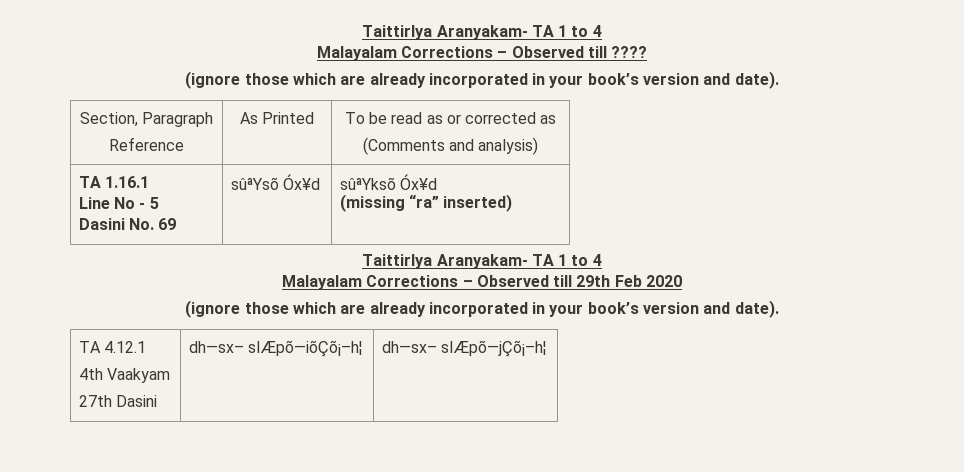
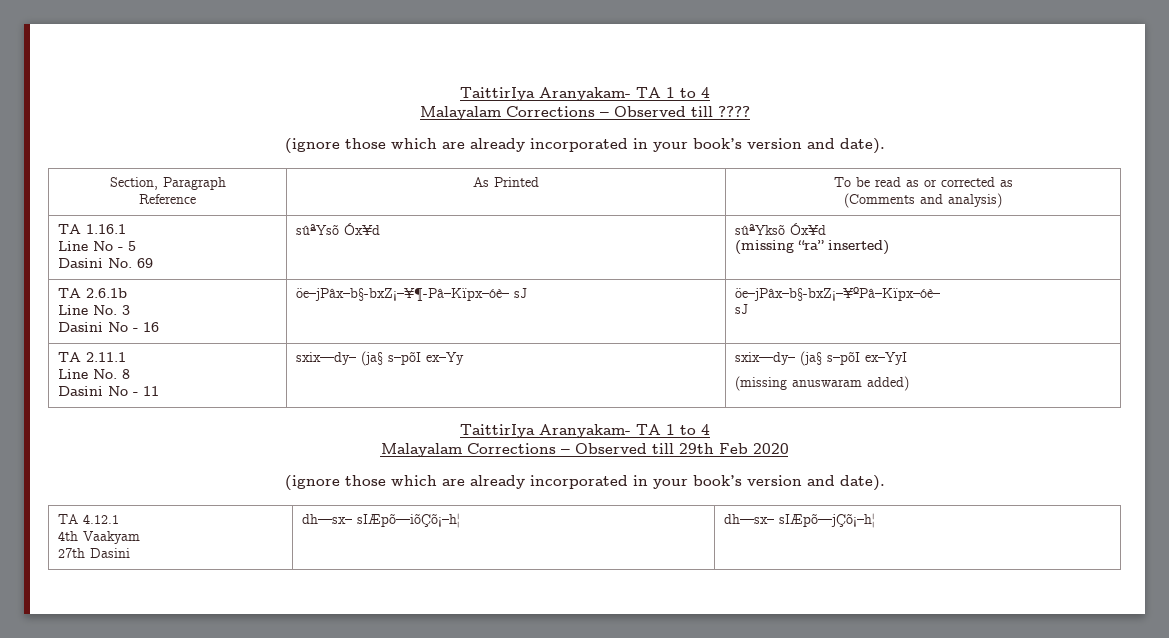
(513, 203) none -> [58,288,128,298] [58,305,131,315] [58,322,160,332] [296,288,528,301] [735,287,941,301] [735,304,749,314] [58,352,127,362] [58,369,131,379] [58,386,160,396] [296,351,465,366] [735,351,908,366] [735,376,910,391] // TA 2.6.1b // Line No. 3 // Dasini No - 16 | öe–jPâx–b§-bxZ¡–¥¶-Pâ–Kïpx–óè– sJ | öe–jPâx–b§-bxZ¡–¥ºPâ–Kïpx–óè– // sJ // TA 2.11.1 // Line No. 8 // Dasini No - 11 | sxix—dy– (ja§ s–põI ex–Yy | sxix—dy– (ja§ s–põI ex–YyI // (missing anuswaram added)

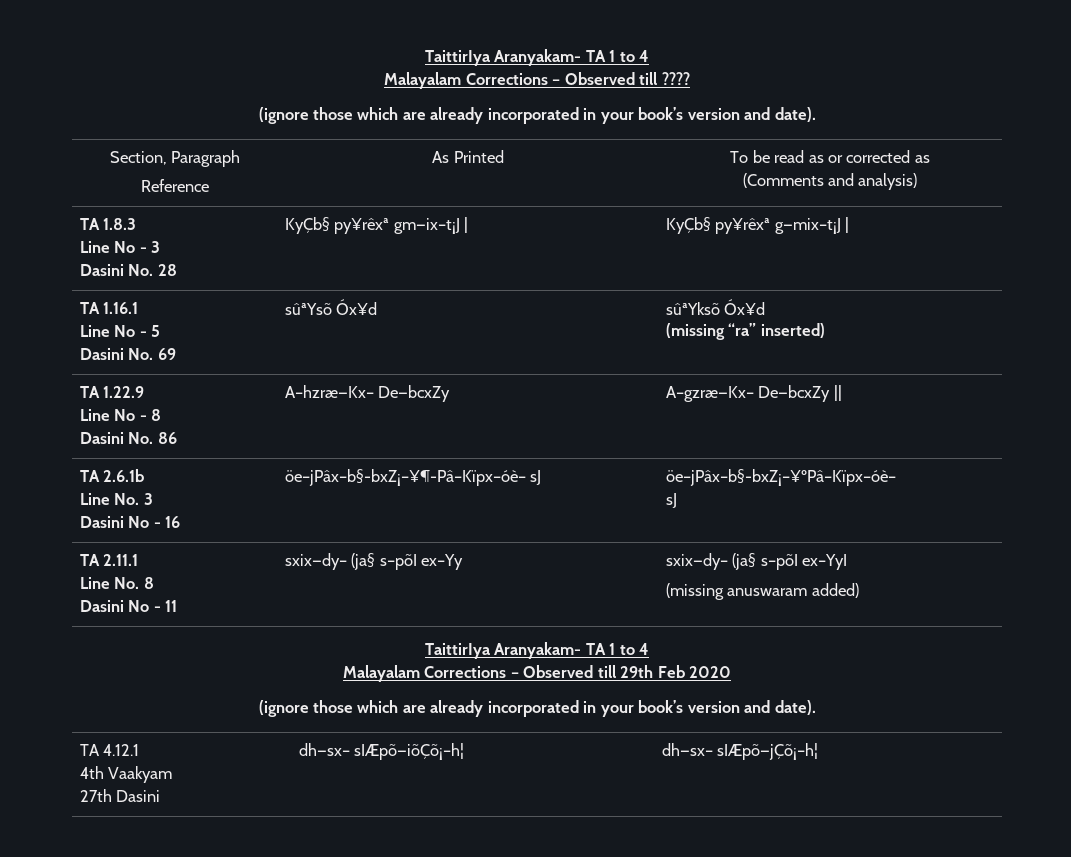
(1002, 200) none -> [79,218,137,230] [79,241,161,253] [79,264,177,276] [284,217,469,234] [665,217,850,234] // TA 1.8.3 // Line No - 3 // Dasini No. 28 | KyÇb§ py¥rêxª gm—ix–t¡J | | KyÇb§ py¥rêxª g—mix–t¡J |
(890, 247) none -> [79,386,145,398] [79,409,162,421] [79,432,177,444] [284,385,451,402] [665,385,842,402] // TA 1.22.9 // Line No - 8 // Dasini No. 86 | A–hzræ—Kx– De—bcxZy | A–gzræ—Kx– De—bcxZy ||

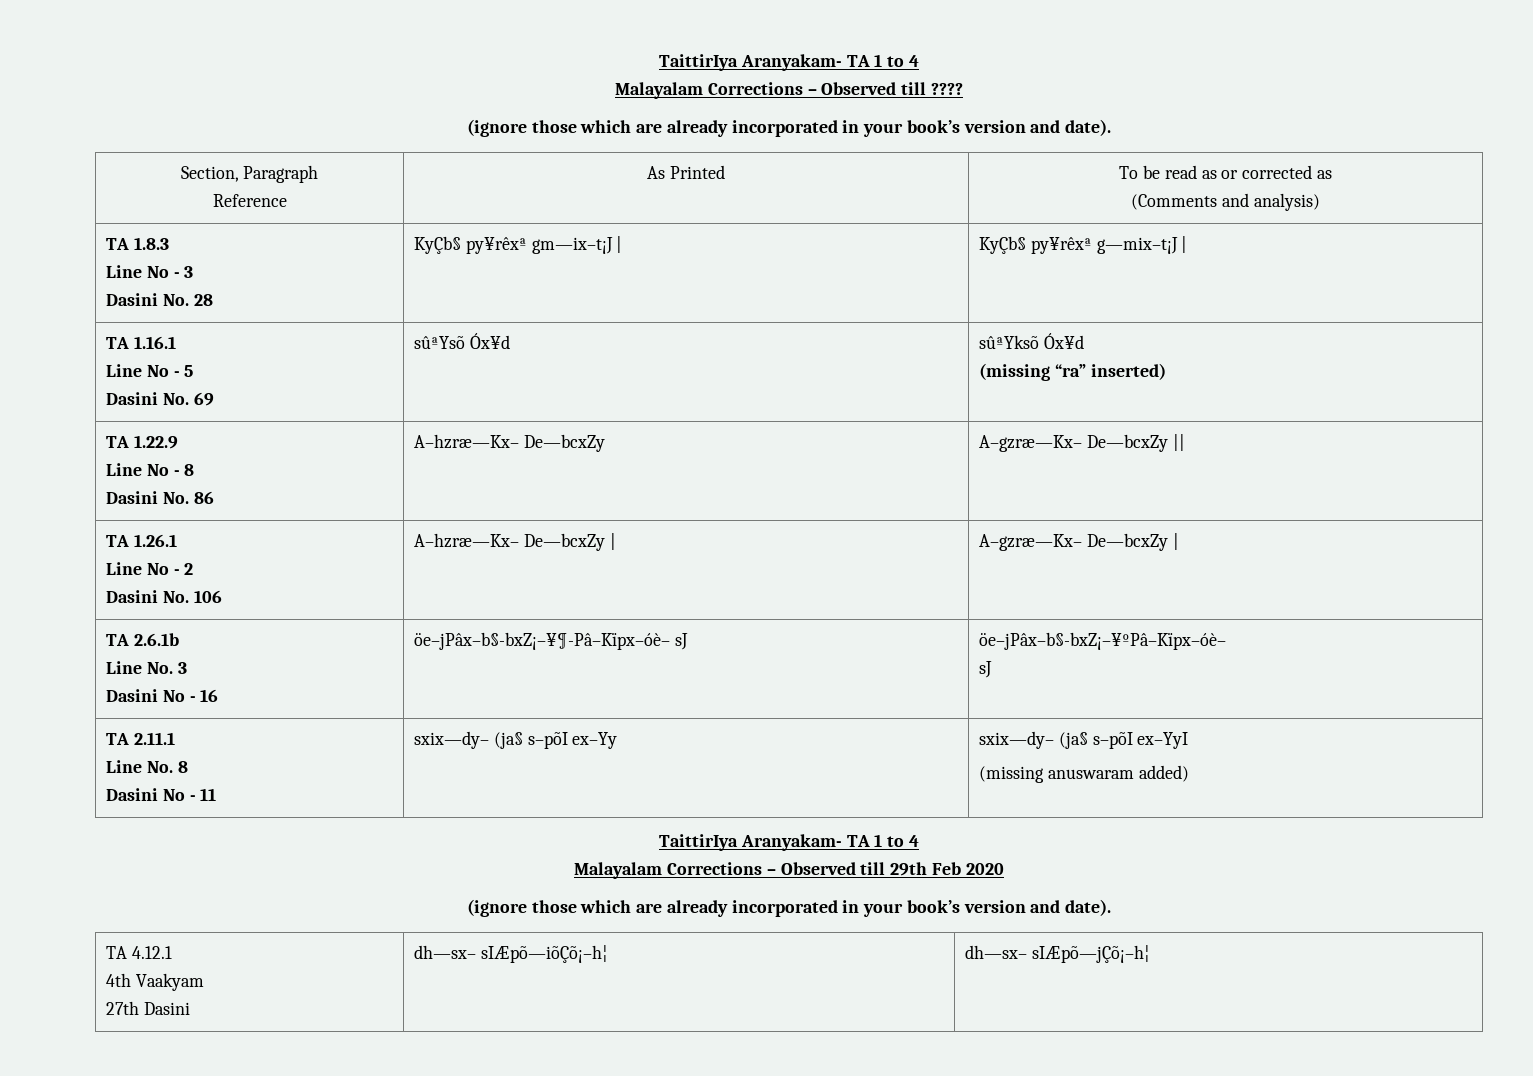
(842, 393) none -> [106,534,177,547] [106,562,194,575] [106,590,222,603] [414,533,616,551] [979,533,1179,551] // TA 1.26.1 // Line No - 2 // Dasini No. 106 | A–hzræ—Kx– De—bcxZy | | A–gzræ—Kx– De—bcxZy |

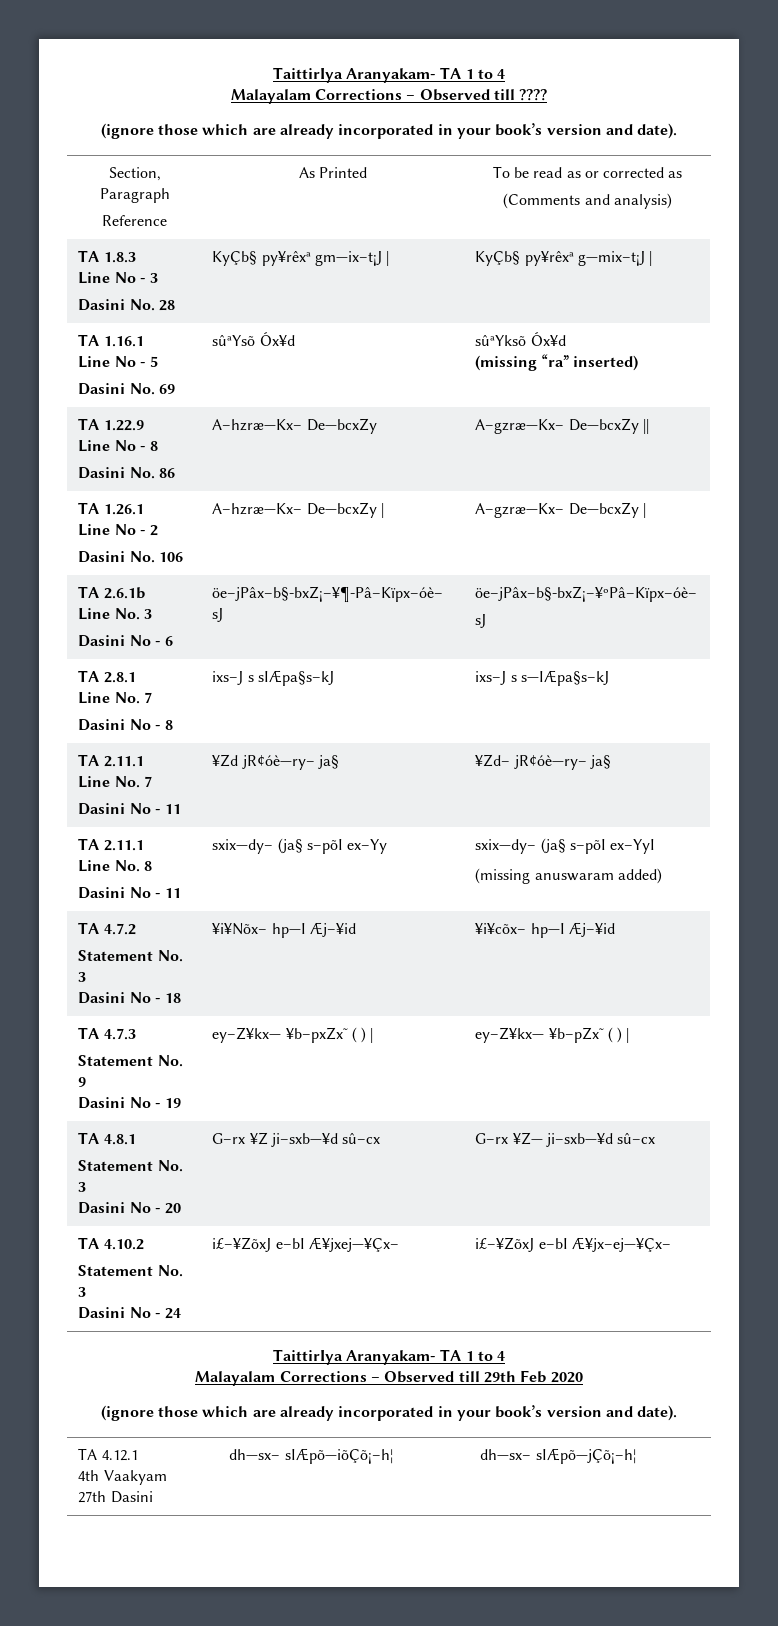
[200,689,219,702] 16 -> [165,636,174,646] 6
(993, 669) none -> [78,670,136,683] [78,692,152,704] [78,719,174,731] [212,670,334,686] [475,670,609,686] [78,754,144,767] [78,776,152,788] [78,803,182,815] [212,754,339,770] [475,754,611,770] // TA 2.8.1 // Line No. 7 // Dasini No - 8 | ixs–J s sIÆpa§s–kJ | ixs–J s s—IÆpa§s–kJ // TA 2.11.1 // Line No. 7 // Dasini No - 11 | ¥Zd jR¢óè—ry– ja§ | ¥Zd– jR¢óè—ry– ja§
(1189, 773) none -> [78,922,136,935] [78,950,183,962] [78,972,87,982] [78,992,182,1004] [212,922,356,938] [475,922,615,938] [78,1027,136,1040] [78,1055,183,1067] [78,1077,87,1087] [78,1097,182,1109] [212,1027,374,1043] [475,1027,630,1043] [78,1132,136,1145] [78,1160,183,1172] [78,1182,87,1192] [78,1202,182,1214] [212,1132,381,1147] [475,1132,656,1147] [78,1237,144,1250] [78,1265,183,1277] [78,1287,87,1297] [78,1307,182,1319] [212,1237,399,1252] [475,1237,671,1252] // TA 4.7.2 // Statement No. 3 // Dasini No - 18 | ¥i¥Nõx– hp—I Æj–¥id | ¥i¥cõx– hp—I Æj–¥id // TA 4.7.3 // Statement No. 9 // Dasini No - 19 | ey–Z¥kx— ¥b–pxZx˜ ( ) | | ey–Z¥kx— ¥b–pZx˜ ( ) | // TA 4.8.1 // Statement No. 3 // Dasini No - 20 | G–rx ¥Z ji–sxb—¥d sû–cx | G–rx ¥Z— ji–sxb—¥d sû–cx // TA 4.10.2 // Statement No. 3 // Dasini No - 24 | i£–¥ZõxJ e–bI Æ¥jxej—¥Çx– | i£–¥ZõxJ e–bI Æ¥jx–ej—¥Çx–

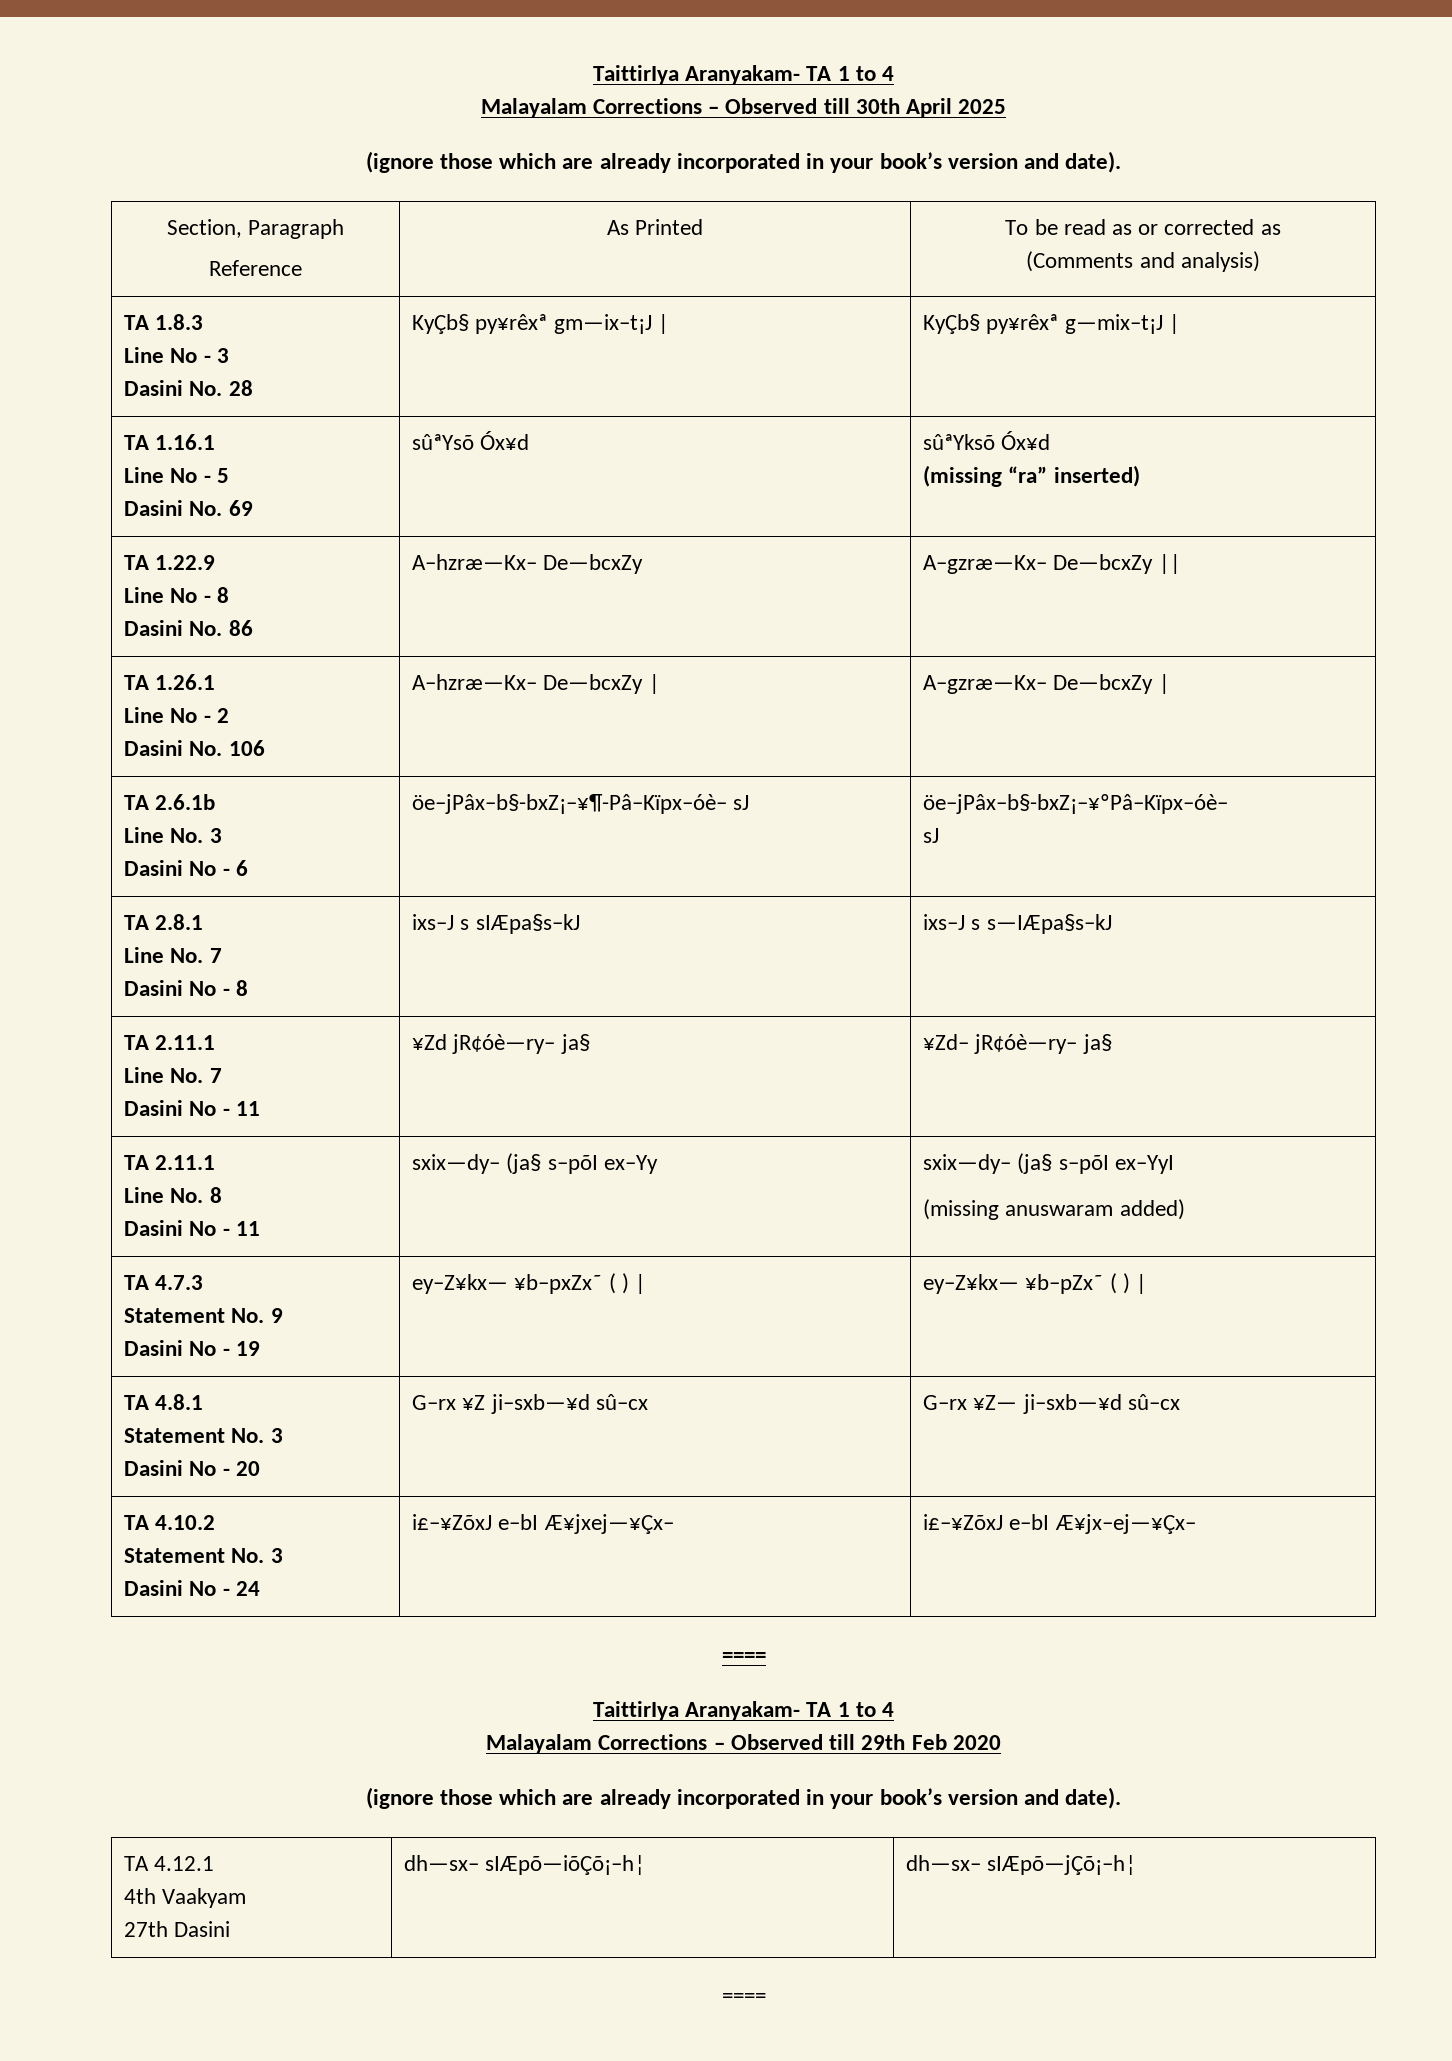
[519,89,548,101] ???? -> [855,98,1007,118] 30th April 2025
[78,922,136,935] [78,950,183,962] [78,972,87,982] [78,992,182,1004] [212,922,356,938] [475,922,615,938] // TA 4.7.2 // Statement No. 3 // Dasini No - 18 | ¥i¥Nõx– hp—I Æj–¥id | ¥i¥cõx– hp—I Æj–¥id -> (1185, 1209) none
(671, 1244) none -> [721,1652,766,1662] // ====
(636, 1456) none -> [721,1993,766,2003] // ====

